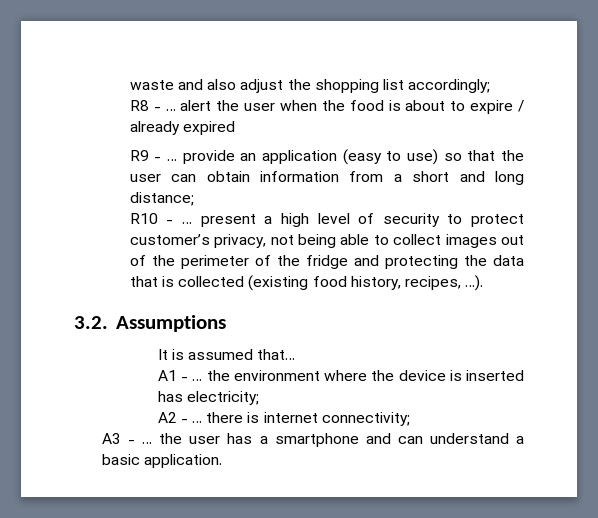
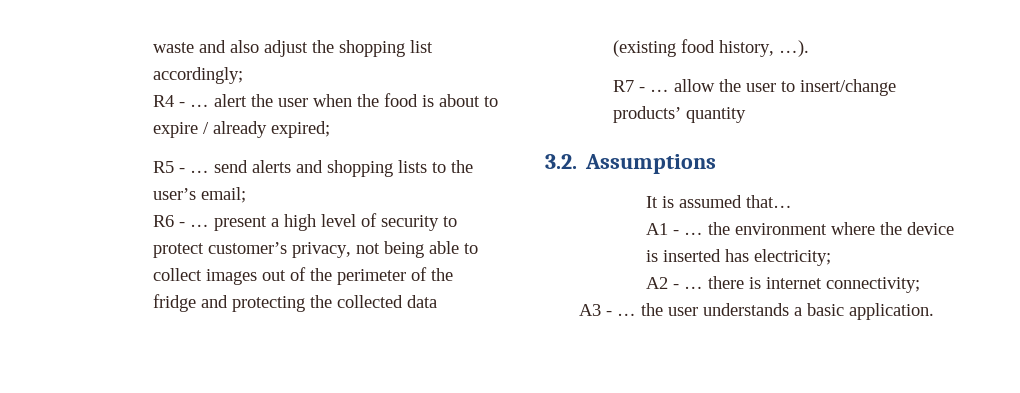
[129,100,149,111] R8 -> [152,95,174,107] R4
[183,121,236,135] [129,149,525,165] [129,171,524,185] [129,192,194,206] [129,213,158,224] expired // R9 - … provide an application (easy to use) so that the user can obtain information from a short and long distance; // R10 -> [270,121,330,138] [152,160,473,177] [152,187,246,203] [152,215,174,227] expired; // R5 - … send alerts and shopping lists to the user’s email; // R6
[493,255,524,266] [129,276,245,287] data that is collected -> [336,295,437,308] collected data
[404,276,461,290] recipes, -> (774, 48) none
(484, 283) none -> [612,79,896,96] [612,106,746,123] // R7 - … allow the user to insert/change products’ quantity
[227,433,509,447] has a smartphone and can understand -> [702,303,789,316] understands

